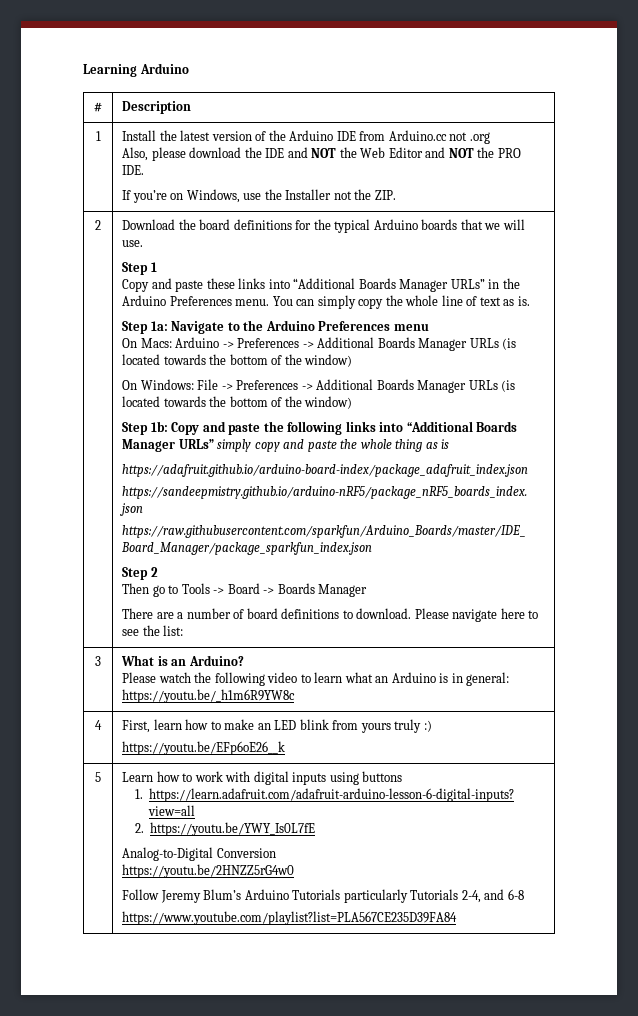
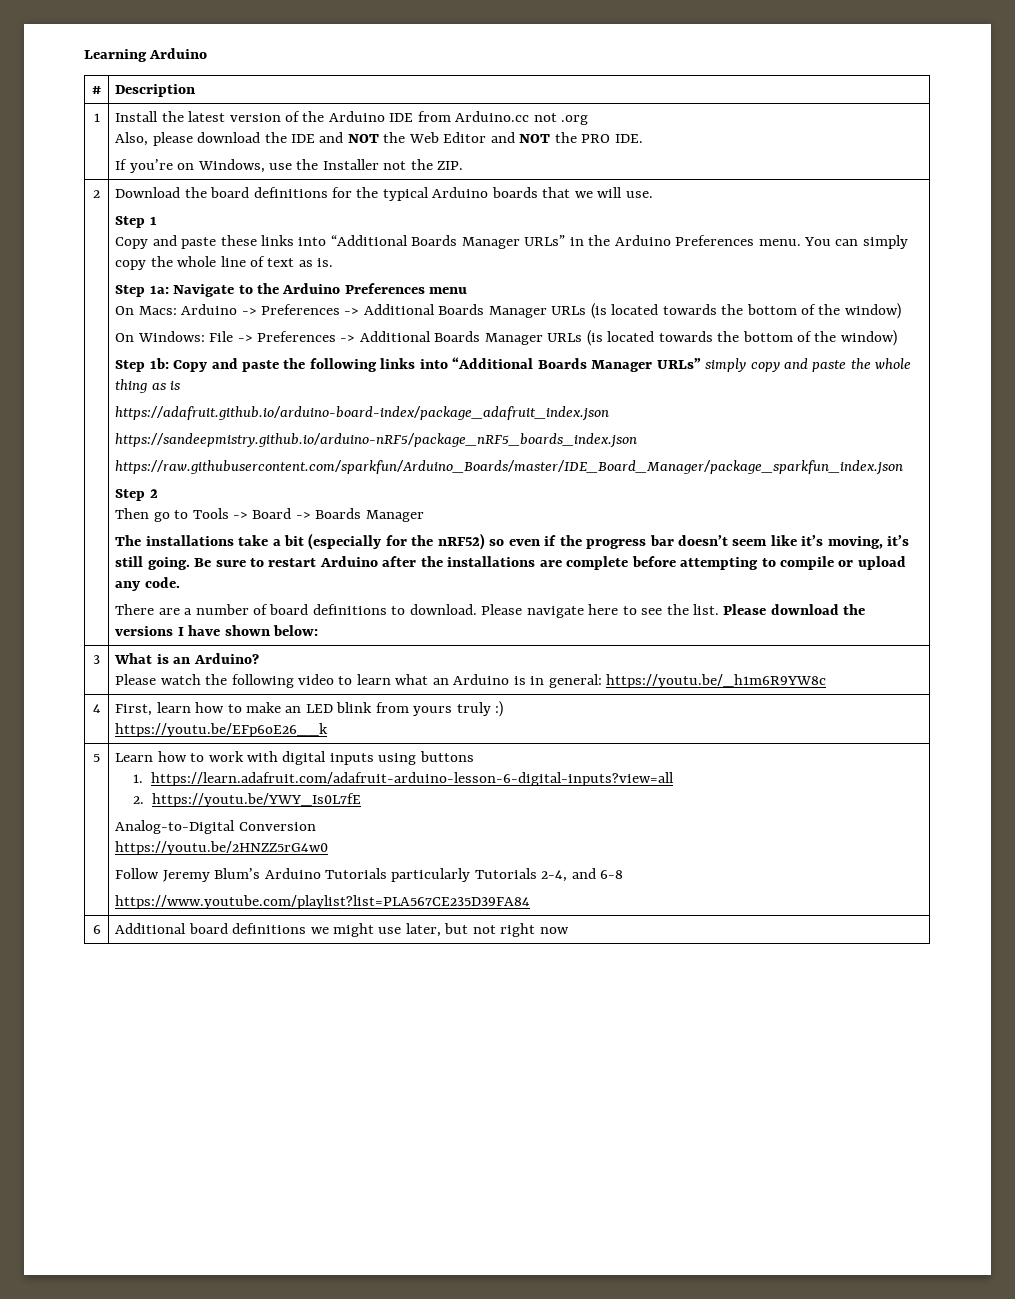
(368, 590) none -> [115,533,910,550] [115,556,906,570] [115,577,180,591] // The installations take a bit (especially for the nRF52) so even if the progress bar doesn’t seem like it’s moving, it’s still going. Be sure to restart Arduino after the installations are complete before attempting to compile or upload any code.
[163,625,184,636] list: -> [692,604,866,615] [115,625,318,636] list. Please download the versions I have shown below:
(458, 918) none -> [92,925,101,934] [115,923,569,937] // 6 | Additional board definitions we might use later, but not right now

